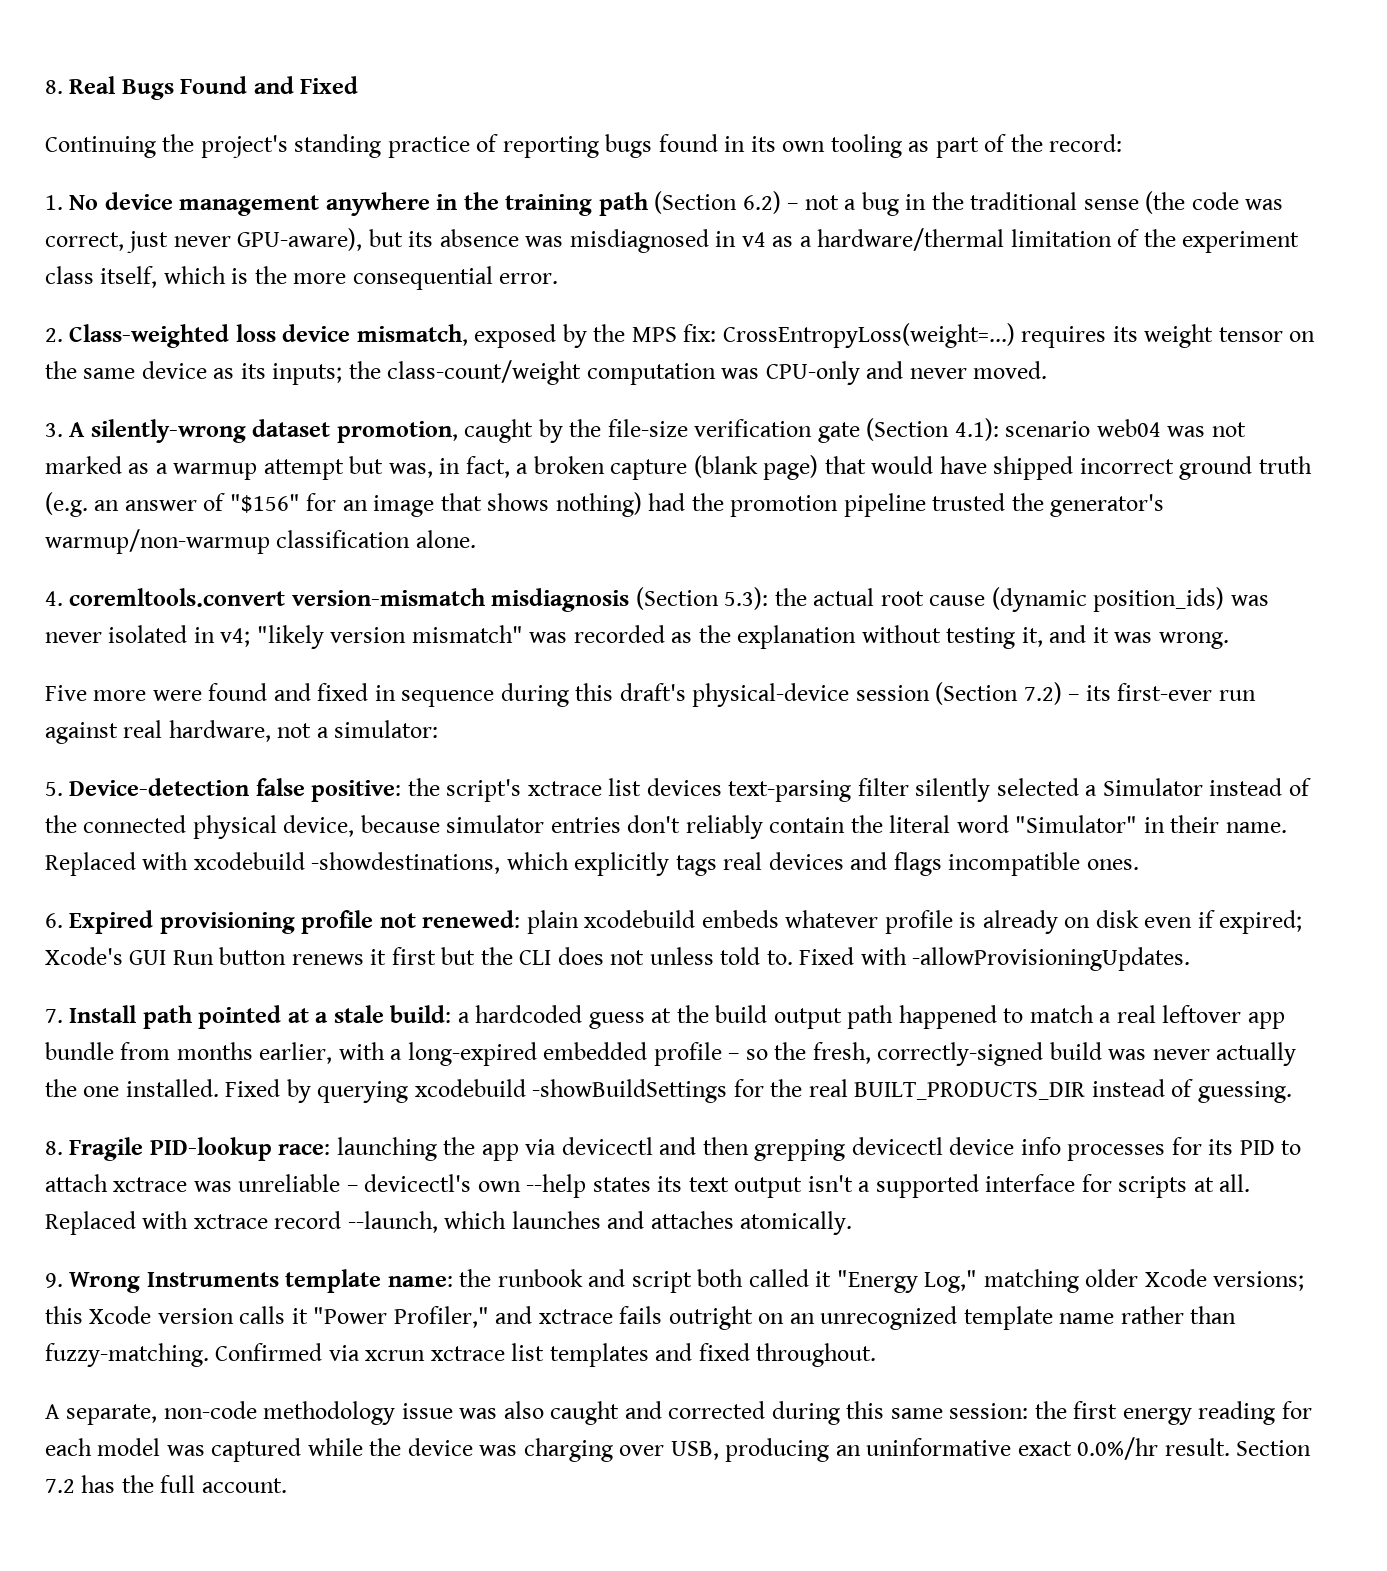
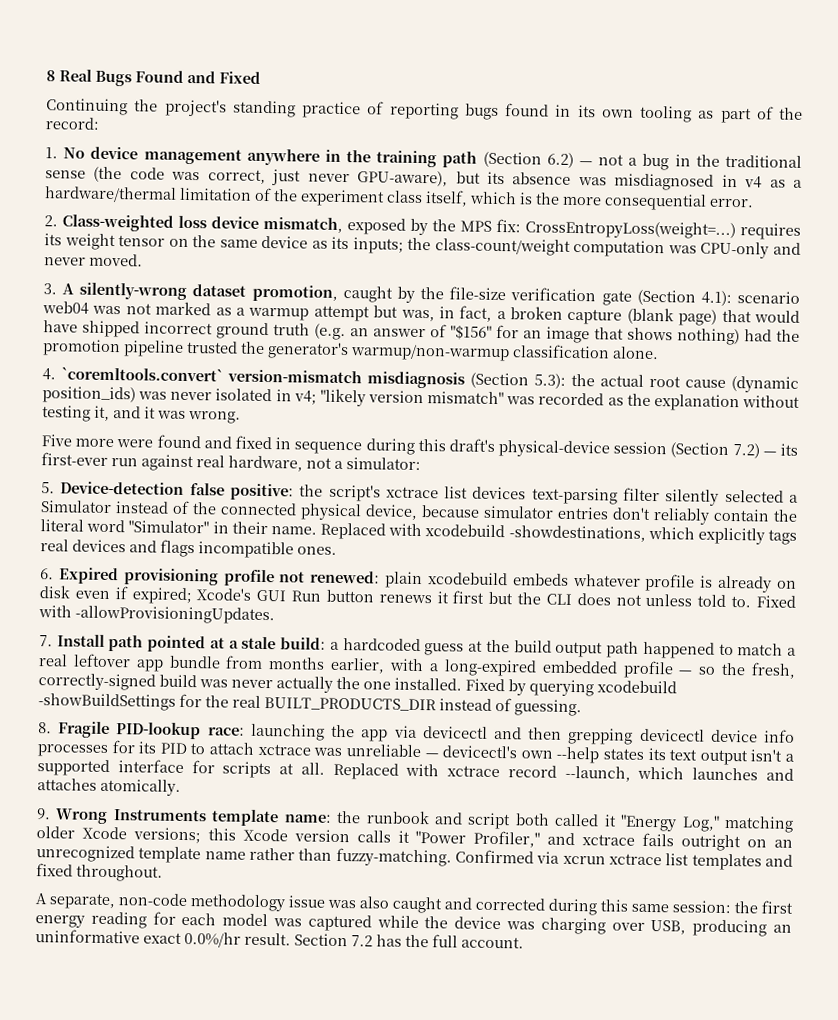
[45,80,63,94] 8. -> [46,70,56,82] 8
[787,203,799,210] – -> [578,161,593,166] —
[69,588,286,607] coremltools.convert -> [61,366,223,382] `coremltools.convert`
[1068,694,1080,701] – -> [762,451,777,456] —
[728,1053,740,1060] – -> [678,670,693,675] —
[346,1185,358,1192] – -> [424,753,439,758] —

